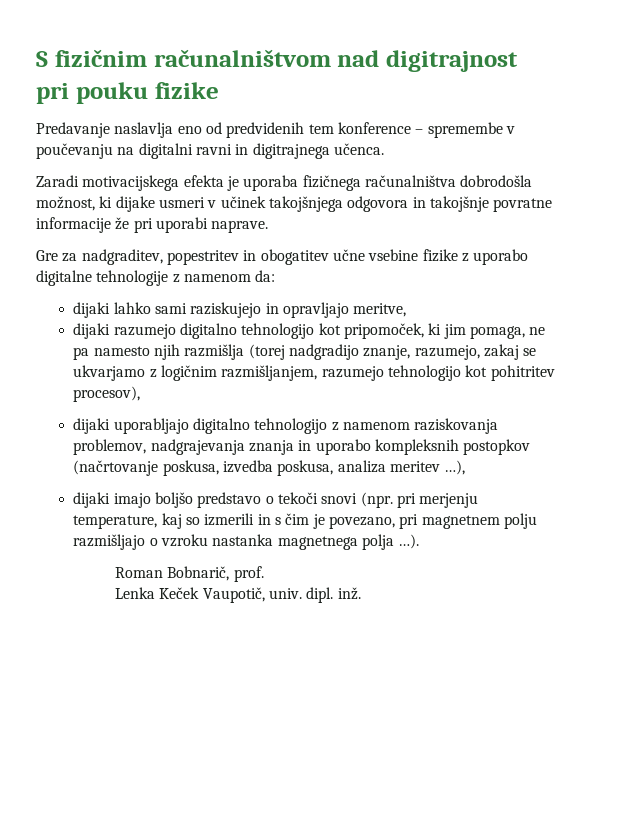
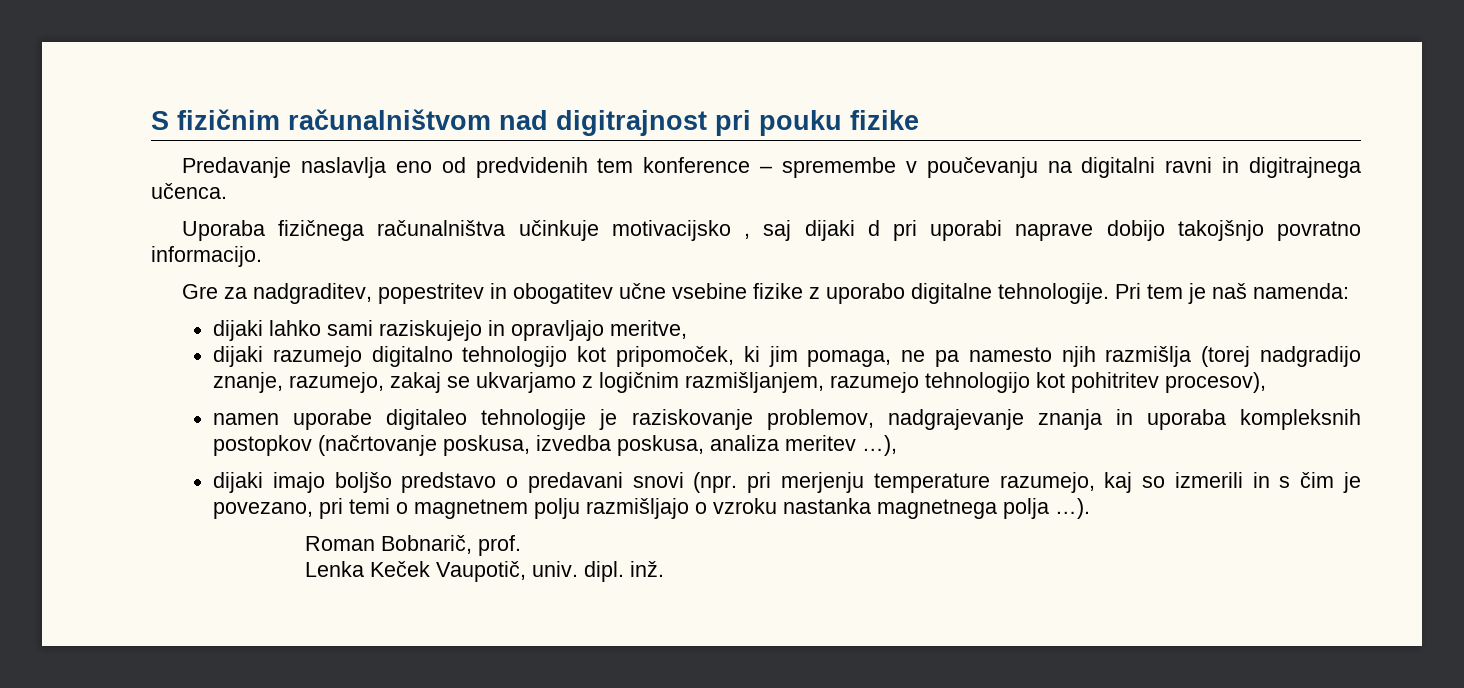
[36,175,533,191] [36,196,553,212] [36,217,269,233] Zaradi motivacijskega efekta je uporaba fizičnega računalništva dobrodošla možnost, ki dijake usmeri v učinek takojšnjega odgovora in takojšnje povratne informacije že pri uporabi naprave. -> [182,220,1361,241] [151,246,262,267] Uporaba fizičnega računalništva učinkuje motivacijsko , saj dijaki d pri uporabi naprave dobijo takojšnjo povratno informacijo.
[96,270,276,286] tehnologije z namenom da: -> [998,283,1350,304] tehnologije. Pri tem je naš namenda:
[73,418,499,434] [73,439,245,455] dijaki uporabljajo digitalno tehnologijo z namenom raziskovanja problemov, nadgrajevanja -> [213,409,1024,430] namen uporabe digitaleo tehnologije je raziskovanje problemov, nadgrajevanje
[315,439,371,455] uporabo -> [1146,409,1226,430] uporaba
[277,492,318,504] tekoči -> [527,472,623,493] predavani
[73,515,158,529] temperature, -> [873,472,1095,493] temperature razumejo,
(419, 521) none -> [349,498,409,514] temi o

